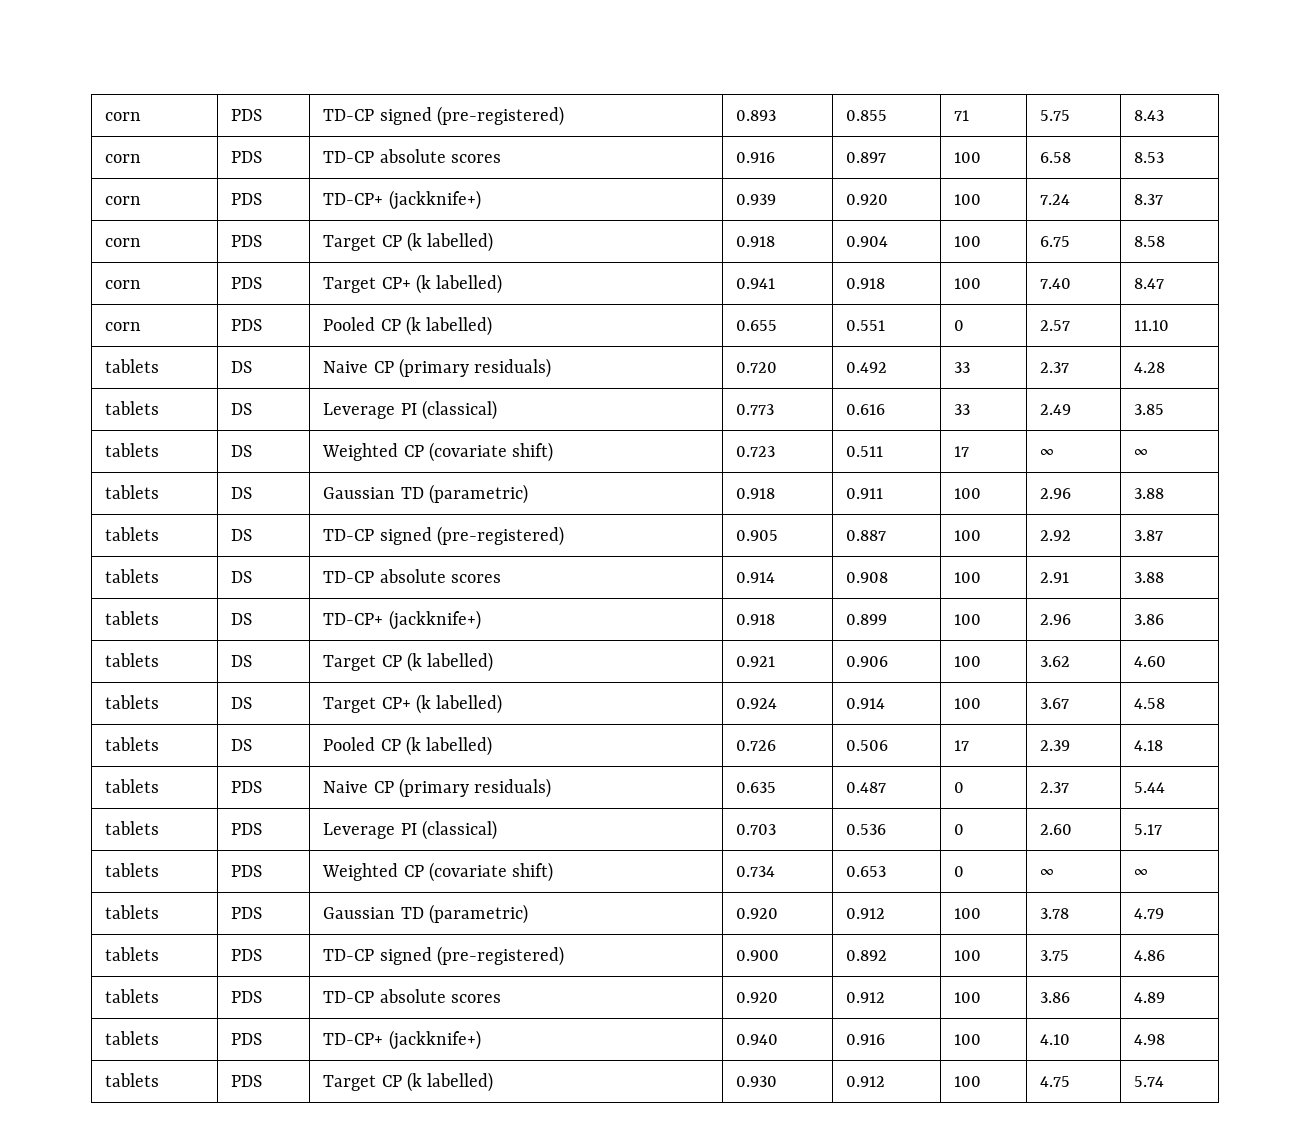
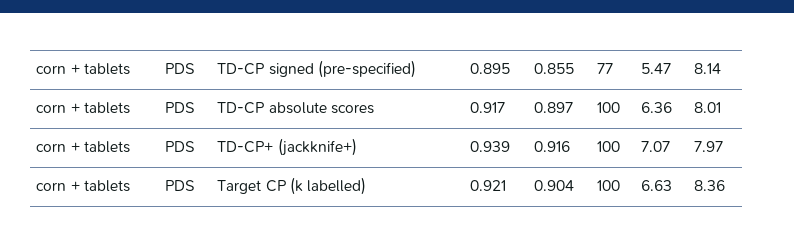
[105,112,142,121] [231,109,263,121] [323,106,564,126] [736,110,777,121] corn | PDS | TD-CP signed (pre-registered) | 0.893 -> [36,63,130,75] [165,63,196,74] [217,60,416,78] [470,63,511,74] corn + tablets | PDS | TD-CP signed (pre-specified) | 0.895
[954,110,970,121] [1040,110,1071,121] [1134,110,1165,121] [105,154,142,163] [231,151,263,163] [323,149,501,163] [736,152,776,163] 71 | 5.75 | 8.43 // corn | PDS | TD-CP absolute scores | 0.916 -> [597,63,614,74] [641,63,672,74] [694,63,722,74] [36,102,130,114] [165,102,196,113] [217,102,374,114] [470,102,506,113] 77 | 5.47 | 8.14 // corn + tablets | PDS | TD-CP absolute scores | 0.917
[1040,152,1072,163] [1134,152,1165,163] [105,196,142,205] 6.58 | 8.53 // corn -> [641,102,673,113] [694,102,722,113] [36,141,130,153] 6.36 | 8.01 // corn + tablets
[846,194,889,205] [954,194,982,205] [1040,194,1071,205] [1134,194,1164,205] [105,238,142,247] [231,235,263,247] [323,232,494,252] [736,236,776,247] [846,236,889,247] [954,236,982,247] [1040,236,1071,247] [1134,236,1166,247] [105,280,142,289] [231,277,263,289] [323,274,503,294] [736,278,776,289] [846,278,886,289] [954,278,982,289] [1040,278,1072,289] [1134,278,1165,289] [105,322,142,331] [231,319,263,331] [323,316,493,336] [736,320,778,331] [846,320,886,331] [954,320,965,331] [1040,320,1071,331] [1134,320,1170,331] [105,359,160,373] [231,361,253,373] [323,358,552,378] [736,362,778,373] [846,362,888,373] [954,362,971,373] [1040,362,1070,373] [1134,362,1166,373] [105,401,160,415] [231,403,253,415] [323,400,497,420] [736,404,775,415] [846,404,886,415] [954,404,971,415] [1040,404,1072,415] [1134,404,1165,415] [105,443,160,457] [231,445,253,457] [322,442,554,462] [736,446,776,457] [846,446,884,457] [954,446,970,457] [1040,449,1055,457] [1134,449,1149,457] [105,485,160,499] [231,487,253,499] [323,484,528,504] [736,488,776,499] [846,488,884,499] [954,488,982,499] [1040,488,1072,499] [1134,488,1165,499] [105,527,160,541] [231,529,253,541] [323,526,564,546] [736,530,779,541] [846,530,887,541] [954,530,982,541] [1040,530,1072,541] [1134,530,1164,541] [105,569,160,583] [231,571,253,583] [323,569,501,583] [736,572,776,583] [846,572,889,583] [954,572,982,583] [1040,572,1070,583] [1134,572,1165,583] [105,611,160,625] [231,613,253,625] [323,610,481,630] [736,614,776,625] [846,614,888,625] [954,614,982,625] [1040,614,1072,625] [1134,614,1165,625] [105,653,160,667] [231,655,253,667] [323,652,494,672] [736,656,776,667] [846,656,889,667] [954,656,982,667] [1040,656,1071,667] [1134,656,1167,667] [105,695,160,709] [231,697,253,709] [323,694,503,714] [736,698,778,709] [846,698,886,709] [954,698,982,709] [1040,698,1070,709] [1134,698,1166,709] [105,737,160,751] [231,739,253,751] [323,736,493,756] [736,740,777,751] [846,740,889,751] [954,740,970,751] [1040,740,1071,751] [1134,740,1164,751] [105,779,160,793] [231,781,263,793] [323,778,552,798] [736,782,777,793] [846,782,887,793] [954,782,965,793] [1040,782,1070,793] [1134,782,1166,793] [105,821,160,835] [231,823,263,835] [323,820,497,840] [736,824,777,835] [846,824,887,835] [954,824,965,835] [1040,824,1073,835] [1134,824,1163,835] [105,863,160,877] [231,865,263,877] [322,862,554,882] [736,866,776,877] [846,866,887,877] [954,866,965,877] [1040,869,1055,877] [1134,869,1149,877] [105,905,160,919] [231,907,263,919] [323,904,528,924] [736,908,779,919] [846,908,886,919] [954,908,982,919] [1040,908,1070,919] [1134,908,1165,919] [105,947,160,961] [231,949,263,961] [323,946,564,966] [736,950,780,961] [846,950,888,961] [954,950,982,961] [1040,950,1070,961] [1134,950,1166,961] [105,989,160,1003] [231,991,263,1003] [323,989,501,1003] [736,992,779,1003] [846,992,886,1003] [954,992,982,1003] [1040,992,1071,1003] [1134,992,1166,1003] [105,1031,160,1045] [231,1033,263,1045] [323,1030,481,1050] [736,1034,779,1045] [846,1034,886,1045] [954,1034,982,1045] [1040,1034,1071,1045] [1134,1034,1166,1045] 0.920 | 100 | 7.24 | 8.37 // corn | PDS | Target CP (k labelled) | 0.918 | 0.904 | 100 | 6.75 | 8.58 // corn | PDS | Target CP+ (k labelled) | 0.941 | 0.918 | 100 | 7.40 | 8.47 // corn | PDS | Pooled CP (k labelled) | 0.655 | 0.551 | 0 | 2.57 | 11.10 // tablets | DS | Naive CP (primary residuals) | 0.720 | 0.492 | 33 | 2.37 | 4.28 // tablets | DS | Leverage PI (classical) | 0.773 | 0.616 | 33 | 2.49 | 3.85 // tablets | DS | Weighted CP (covariate shift) | 0.723 | 0.511 | 17 | ∞ | ∞ // tablets | DS | Gaussian TD (parametric) | 0.918 | 0.911 | 100 | 2.96 | 3.88 // tablets | DS | TD-CP signed (pre-registered) | 0.905 | 0.887 | 100 | 2.92 | 3.87 // tablets | DS | TD-CP absolute scores | 0.914 | 0.908 | 100 | 2.91 | 3.88 // tablets | DS | TD-CP+ (jackknife+) | 0.918 | 0.899 | 100 | 2.96 | 3.86 // tablets | DS | Target CP (k labelled) | 0.921 | 0.906 | 100 | 3.62 | 4.60 // tablets | DS | Target CP+ (k labelled) | 0.924 | 0.914 | 100 | 3.67 | 4.58 // tablets | DS | Pooled CP (k labelled) | 0.726 | 0.506 | 17 | 2.39 | 4.18 // tablets | PDS | Naive CP (primary residuals) | 0.635 | 0.487 | 0 | 2.37 | 5.44 // tablets | PDS | Leverage PI (classical) | 0.703 | 0.536 | 0 | 2.60 | 5.17 // tablets | PDS | Weighted CP (covariate shift) | 0.734 | 0.653 | 0 | ∞ | ∞ // tablets | PDS | Gaussian TD (parametric) | 0.920 | 0.912 | 100 | 3.78 | 4.79 // tablets | PDS | TD-CP signed (pre-registered) | 0.900 | 0.892 | 100 | 3.75 | 4.86 // tablets | PDS | TD-CP absolute scores | 0.920 | 0.912 | 100 | 3.86 | 4.89 // tablets | PDS | TD-CP+ (jackknife+) | 0.940 | 0.916 | 100 | 4.10 | 4.98 // -> [534,141,571,152] [597,141,621,152] [641,141,671,152] [694,141,724,152] [36,181,80,191] 0.916 | 100 | 7.07 | 7.97 // corn +
[736,1076,778,1087] [846,1076,886,1087] [954,1076,982,1087] [1040,1076,1071,1087] [1134,1076,1165,1087] 0.930 | 0.912 | 100 | 4.75 | 5.74 -> [470,180,507,191] [534,180,575,191] [597,180,621,191] [641,180,673,191] [694,180,726,191] 0.921 | 0.904 | 100 | 6.63 | 8.36

